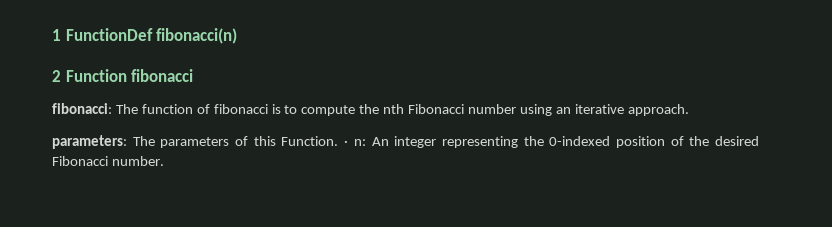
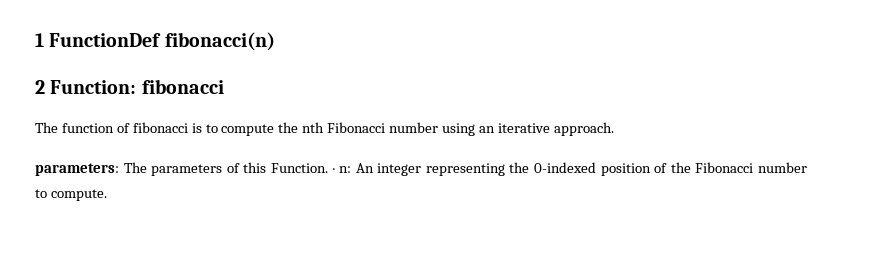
[65,69,127,82] Function -> [50,80,137,94] Function:
[52,103,112,114] fibonacci: -> (224, 86) none
[715,136,759,146] [52,156,164,166] desired Fibonacci number. -> [695,162,807,173] [35,189,107,201] Fibonacci number to compute.

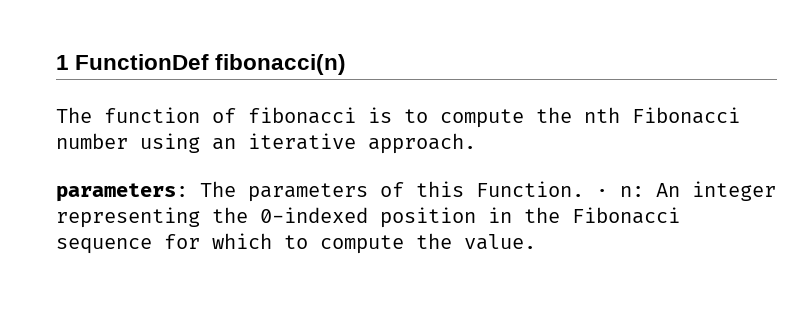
[35,79,224,94] // 2 Function: fibonacci -> (347, 64) none
[654,163,668,173] of -> [488,207,512,223] in
[758,162,807,173] [35,189,107,201] number to compute. -> [56,233,536,254] sequence for which to compute the value.

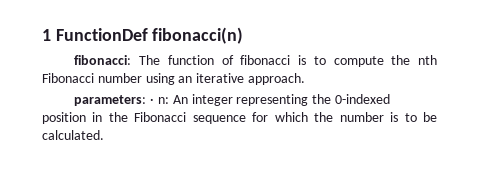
(347, 64) none -> [74,55,132,65] fibonacci:
[200,181,584,202] The parameters of this Function. -> (147, 100) none
[284,233,536,254] to compute the value. -> [314,112,437,122] [42,130,104,140] the number is to be calculated.

